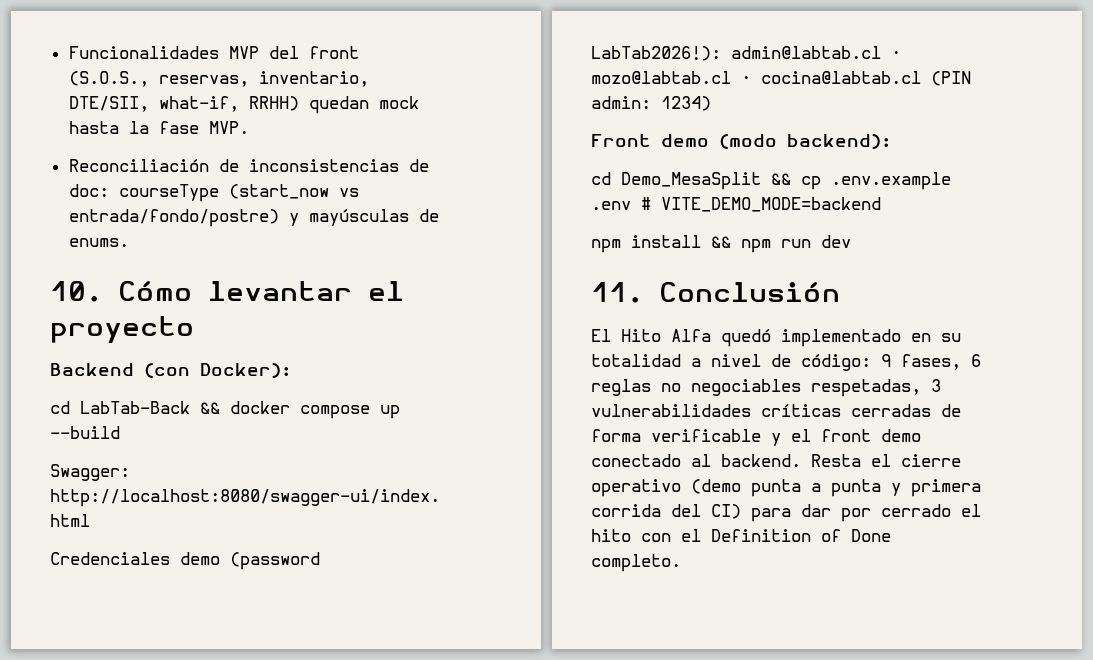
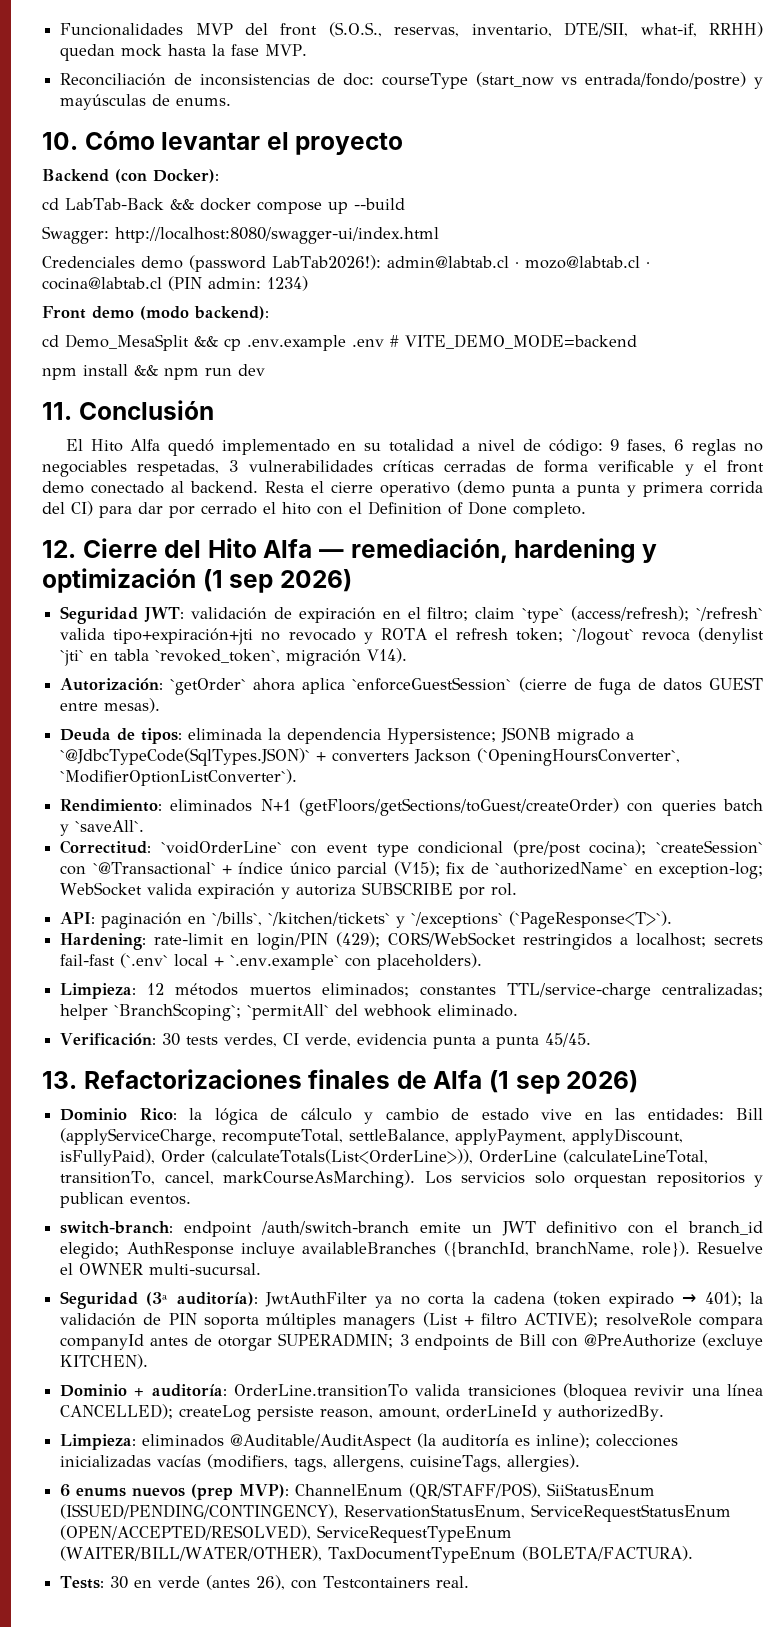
(681, 563) none -> [42,538,657,563] [42,568,352,593] [60,606,763,624] [60,627,764,645] [60,648,408,666] [60,677,764,695] [60,698,161,713] [60,727,635,745] [60,748,681,766] [60,769,298,786] [60,798,764,816] [60,820,145,836] [60,840,763,857] [60,861,763,879] [60,882,518,899] [60,911,673,929] [60,932,763,950] [60,953,483,970] [60,983,763,1000] [60,1003,519,1021] [60,1033,592,1049] [42,1069,639,1094] [60,1108,764,1125] [60,1128,684,1146] [60,1149,709,1166] [60,1170,764,1188] [60,1192,192,1208] [60,1221,764,1237] [60,1241,763,1259] [60,1263,262,1275] [60,1291,764,1309] [60,1312,763,1330] [60,1333,763,1351] [60,1354,149,1369] [60,1383,764,1401] [60,1404,665,1422] [60,1433,679,1450] [60,1454,581,1472] [60,1483,656,1500] [60,1504,732,1522] [60,1525,513,1543] [60,1546,694,1563] [60,1575,470,1590] // 12. Cierre del Hito Alfa — remediación, hardening y optimización (1 sep 2026) // Seguridad JWT: validación de expiración en el filtro; claim `type` (access/refresh); `/refresh` valida tipo+expiración+jti no revocado y ROTA el refresh token; `/logout` revoca (denylist `jti` en tabla `revoked_token`, migración V14). // Autorización: `getOrder` ahora aplica `enforceGuestSession` (cierre de fuga de datos GUEST entre mesas). // Deuda de tipos: eliminada la dependencia Hypersistence; JSONB migrado a `@JdbcTypeCode(SqlTypes.JSON)` + converters Jackson (`OpeningHoursConverter`, `ModifierOptionListConverter`). // Rendimiento: eliminados N+1 (getFloors/getSections/toGuest/createOrder) con queries batch y `saveAll`. // Correctitud: `voidOrderLine` con event type condicional (pre/post cocina); `createSession` con `@Transactional` + índice único parcial (V15); fix de `authorizedName` en exception-log; WebSocket valida expiración y autoriza SUBSCRIBE por rol. // API: paginación en `/bills`, `/kitchen/tickets` y `/exceptions` (`PageResponse<T>`). // Hardening: rate-limit en login/PIN (429); CORS/WebSocket restringidos a localhost; secrets fail-fast (`.env` local + `.env.example` con placeholders). // Limpieza: 12 métodos muertos eliminados; constantes TTL/service-charge centralizadas; helper `BranchScoping`; `permitAll` del webhook eliminado. // Verificación: 30 tests verdes, CI verde, evidencia punta a punta 45/45. // 13. Refactorizaciones finales de Alfa (1 sep 2026) // Dominio Rico: la lógica de cálculo y cambio de estado vive en las entidades: Bill (applyServiceCharge, recomputeTotal, settleBalance, applyPayment, applyDiscount, isFullyPaid), Order (calculateTotals(List<OrderLine>)), OrderLine (calculateLineTotal, transitionTo, cancel, markCourseAsMarching). Los servicios solo orquestan repositorios y publican eventos. // switch-branch: endpoint /auth/switch-branch emite un JWT definitivo con el branch_id elegido; AuthResponse incluye availableBranches ({branchId, branchName, role}). Resuelve el OWNER multi-sucursal. // Seguridad (3ª auditoría): JwtAuthFilter ya no corta la cadena (token expirado → 401); la validación de PIN soporta múltiples managers (List + filtro ACTIVE); resolveRole compara companyId antes de otorgar SUPERADMIN; 3 endpoints de Bill con @PreAuthorize (excluye KITCHEN). // Dominio + auditoría: OrderLine.transitionTo valida transiciones (bloquea revivir una línea CANCELLED); createLog persiste reason, amount, orderLineId y authorizedBy. // Limpieza: eliminados @Auditable/AuditAspect (la auditoría es inline); colecciones inicializadas vacías (modifiers, tags, allergens, cuisineTags, allergies). // 6 enums nuevos (prep MVP): ChannelEnum (QR/STAFF/POS), SiiStatusEnum (ISSUED/PENDING/CONTINGENCY), ReservationStatusEnum, ServiceRequestStatusEnum (OPEN/ACCEPTED/RESOLVED), ServiceRequestTypeEnum (WAITER/BILL/WATER/OTHER), TaxDocumentTypeEnum (BOLETA/FACTURA). // Tests: 30 en verde (antes 26), con Testcontainers real.

